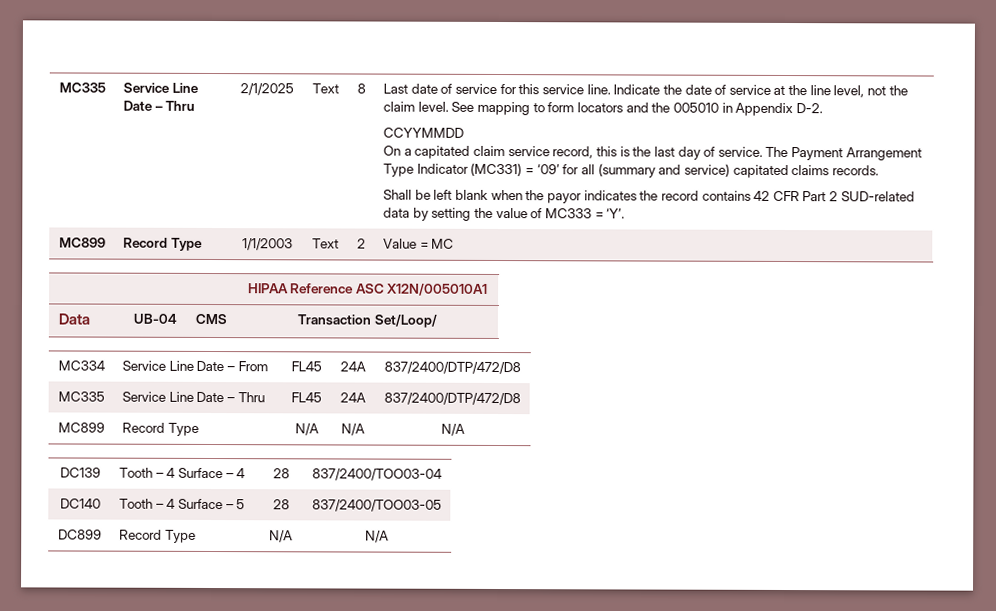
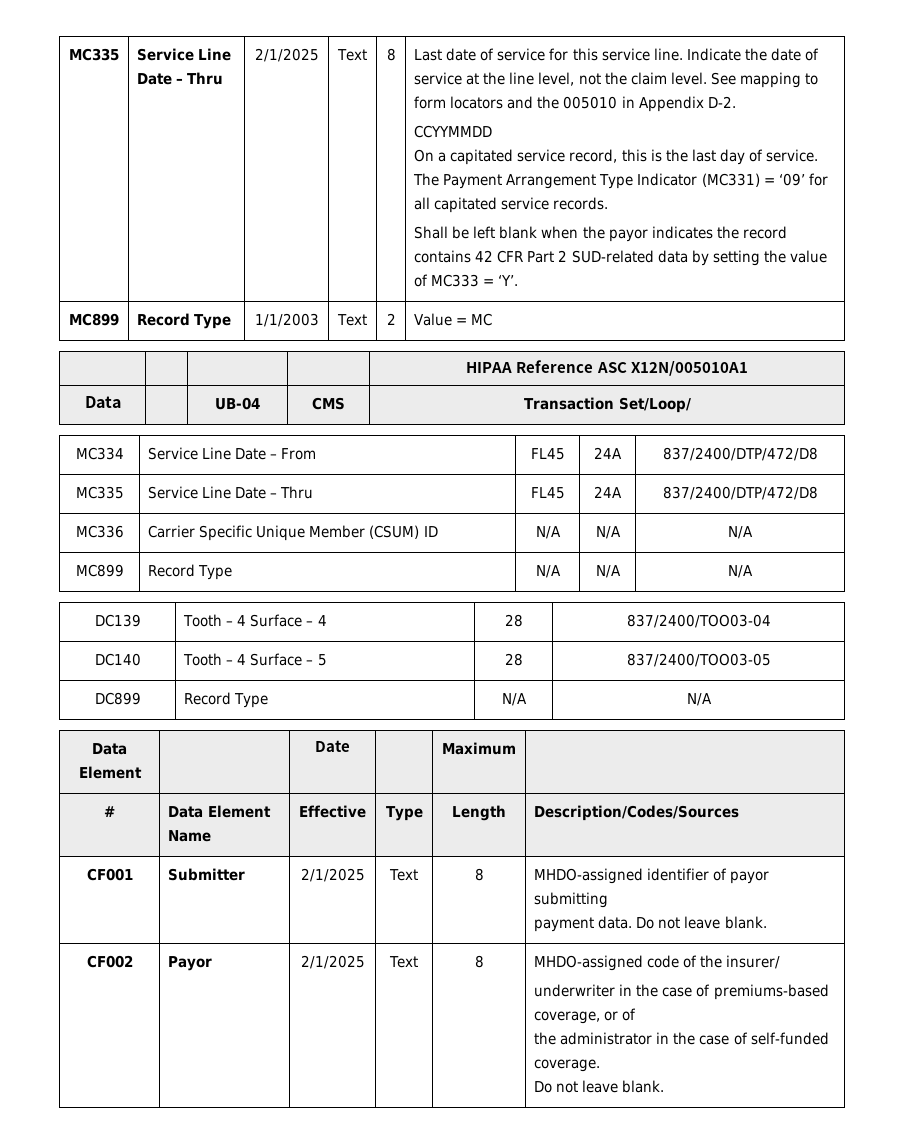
[472,145,505,157] claim -> (514, 157) none
[597,163,830,179] (summary and service) capitated claims -> [434,197,550,213] capitated service
(521, 399) none -> [75,525,124,538] [148,525,438,541] [535,526,561,539] [595,526,621,539] [728,526,753,539] // MC336 | Carrier Specific Unique Member (CSUM) ID | N/A | N/A | N/A
(389, 536) none -> [92,743,127,755] [78,766,142,779] [315,740,350,752] [442,742,516,755] [104,806,115,817] [168,805,272,818] [168,830,212,842] [299,805,366,818] [385,806,423,821] [452,805,506,821] [534,805,740,821] [86,868,133,881] [168,868,246,881] [300,868,365,882] [388,869,419,881] [474,868,484,881] [534,868,770,884] [534,892,609,908] [534,916,767,932] [86,955,133,968] [168,956,213,971] [300,955,365,969] [388,956,419,968] [474,955,484,968] [534,955,781,971] [534,984,829,1000] [534,1008,637,1024] [534,1032,829,1045] [534,1059,601,1072] [534,1080,665,1093] // Data Element | | Date | | Maximum | // # | Data Element Name | Effective | Type | Length | Description/Codes/Sources // CF001 | Submitter | 2/1/2025 | Text | 8 | MHDO-assigned identifier of payor submitting // payment data. Do not leave blank. // CF002 | Payor | 2/1/2025 | Text | 8 | MHDO-assigned code of the insurer/ // underwriter in the case of premiums-based coverage, or of // the administrator in the case of self-funded coverage. // Do not leave blank.

